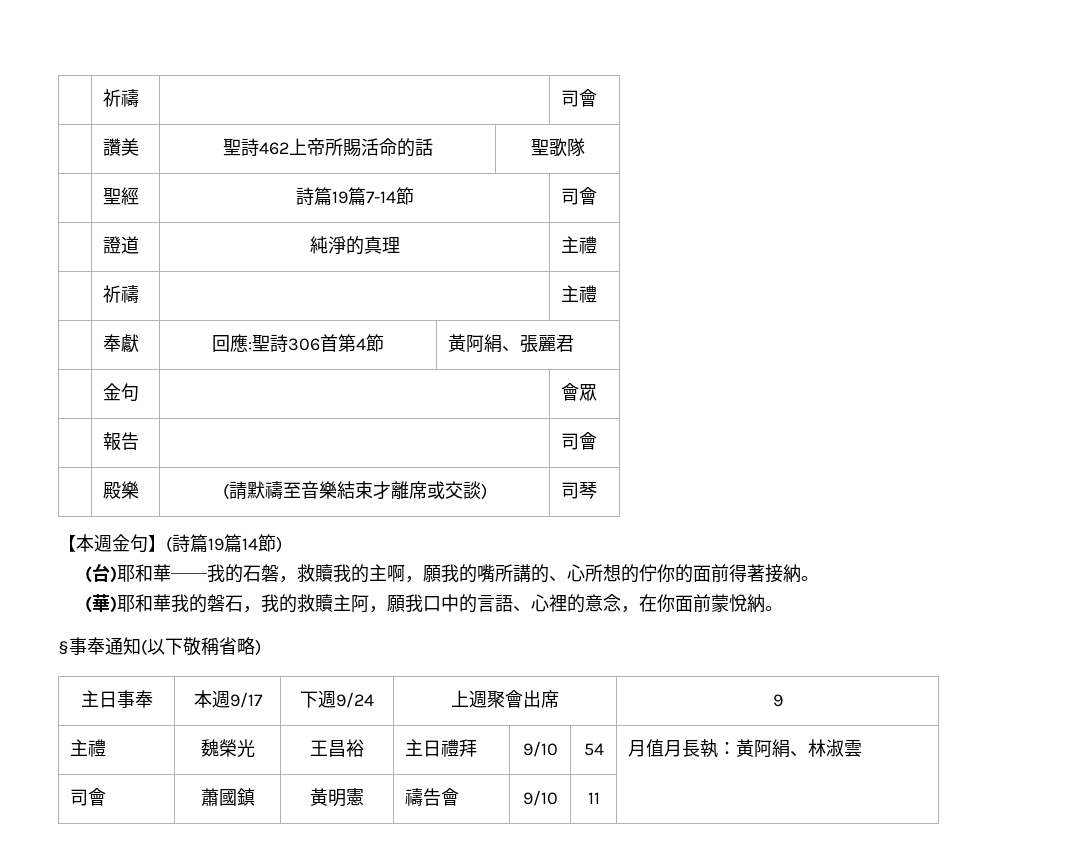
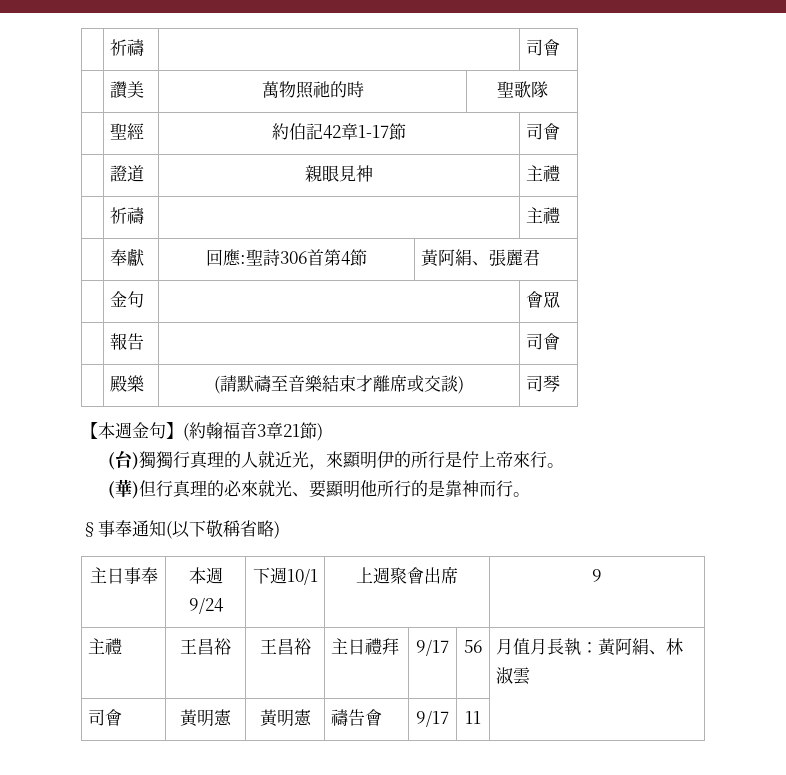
[222,138,433,157] 聖詩462上帝所賜活命的話 -> [261,81,364,99] 萬物照祂的時
[295,187,396,206] 詩篇19篇7-14 -> [272,123,389,140] 約伯記42章1-17
[309,236,400,255] 純淨的真理 -> [305,165,373,182] 親眼見神
[172,534,258,553] 詩篇19篇14 -> [189,422,300,439] 約翰福音3章21
[116,564,819,583] [84,594,765,613] 耶和華──我的石磐，救贖我的主啊，願我的嘴所講的、心所想的佇你的面前得著接納。 // (華)耶和華我的磐石，我的救贖主阿，願我口中的言語、心裡的意念，在你面前蒙悅納 -> [139,450,565,470] [108,479,514,499] 獨獨行真理的人就近光，來顯明伊的所行是佇上帝來行。 // (華)但行真理的必來就光、要顯明他所行的是靠神而行
[229,692,263,708] 9/17 -> [188,597,224,614] 9/24
[336,692,374,708] 9/24 -> [286,568,318,585] 10/1
[200,739,255,758] 魏榮光 -> [180,638,231,655] 王昌裕
[522,741,558,757] [583,743,604,756] 9/10 | 54 -> [416,639,449,656] [464,640,482,653] 9/17 | 56
[200,788,255,806] 蕭國鎮 -> [180,709,232,727] 黃明憲
[522,790,558,806] 9/10 -> [416,710,449,727] 9/17

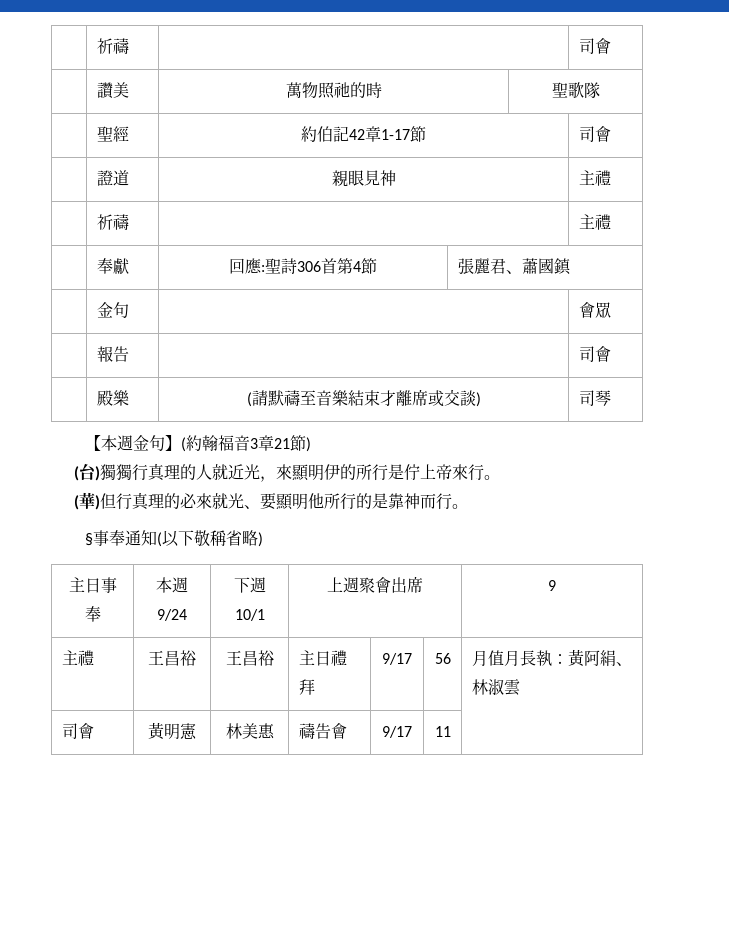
[420,249,489,267] 黃阿絹、 -> (377, 266) none
(540, 257) none -> [505,258,571,275] 、蕭國鎮
[259,709,312,727] 黃明憲 -> [225,723,275,739] 林美惠

